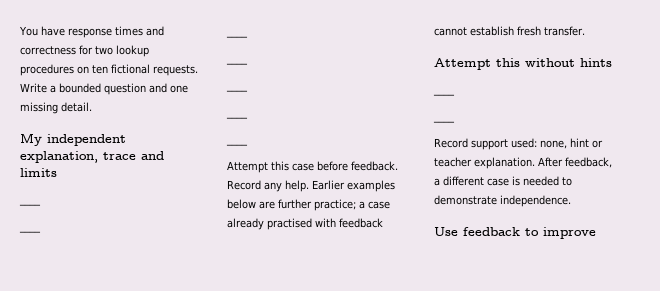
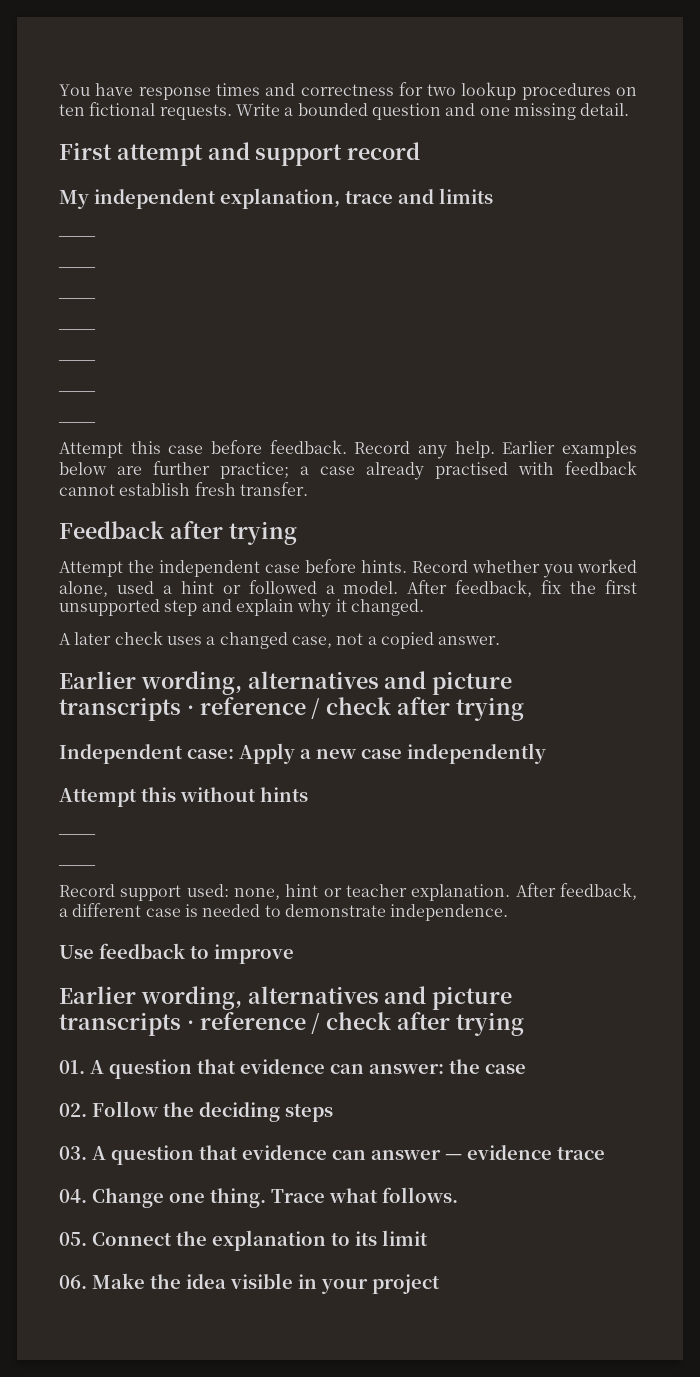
(92, 107) none -> [59,142,421,166] // First attempt and support record
(585, 31) none -> [59,521,297,545] [59,559,637,578] [59,580,637,597] [59,599,424,617] [59,631,501,649] [59,671,513,695] [59,697,524,721] [59,743,546,764] // Feedback after trying // Attempt the independent case before hints. Record whether you worked alone, used a hint or followed a model. After feedback, fix the first unsupported step and explain why it changed. // A later check uses a changed case, not a copied answer. // Earlier wording, alternatives and picture transcripts · reference / check after trying // Independent case: Apply a new case independently
(596, 233) none -> [59,986,513,1010] [59,1012,524,1036] [59,1059,526,1079] [59,1101,333,1122] [59,1145,605,1165] [59,1187,458,1208] [59,1230,428,1251] [59,1273,440,1294] // Earlier wording, alternatives and picture transcripts · reference / check after trying // 01. A question that evidence can answer: the case // 02. Follow the deciding steps // 03. A question that evidence can answer — evidence trace // 04. Change one thing. Trace what follows. // 05. Connect the explanation to its limit // 06. Make the idea visible in your project

